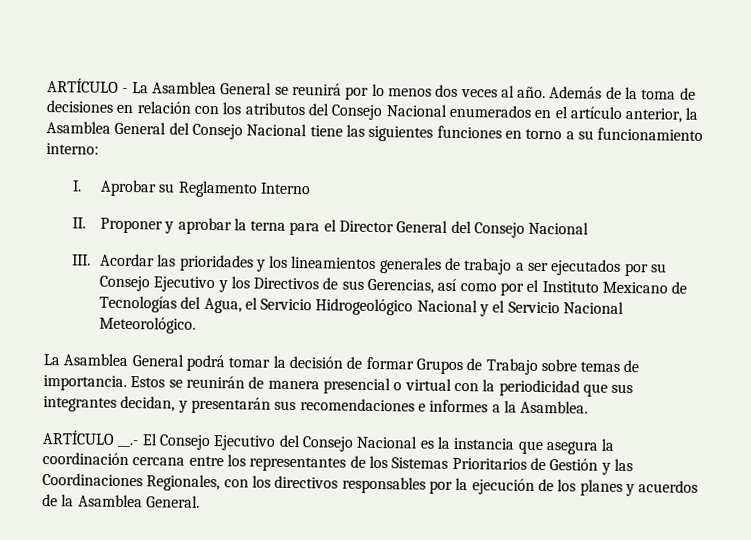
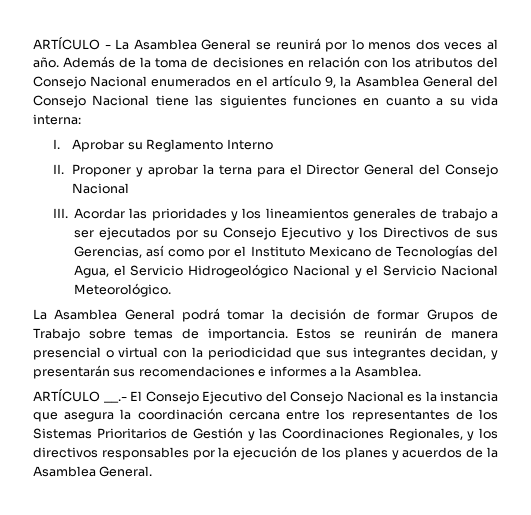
[625,108,683,123] anterior, -> [325,76,337,88] 9,
[525,128,563,140] torno -> [385,96,430,106] cuanto
[597,127,704,141] [46,143,99,155] funcionamiento interno: -> [470,95,498,106] [33,114,81,125] vida interna:
[223,479,249,488] con -> [467,431,475,441] y

